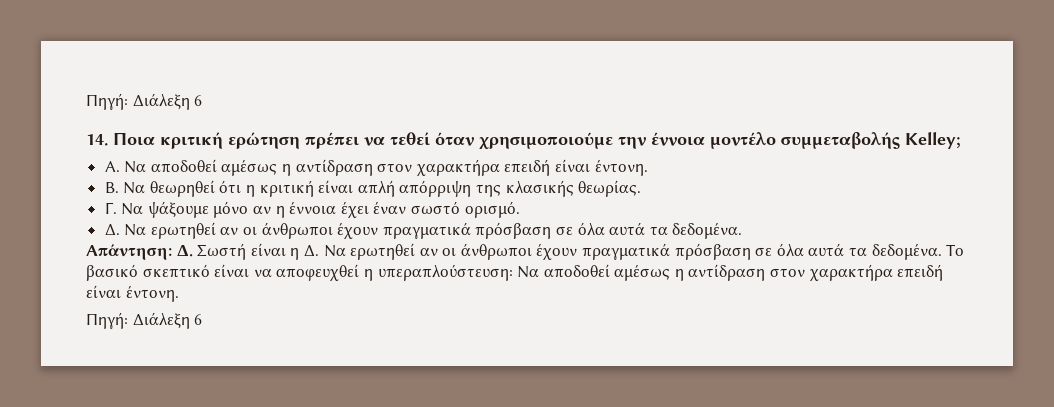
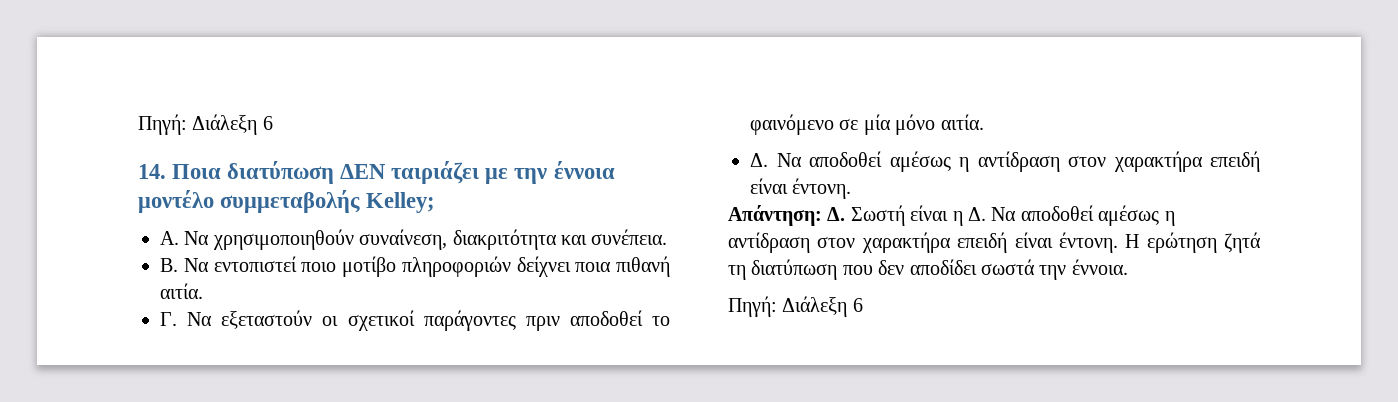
[160,132,613,150] κριτική ερώτηση πρέπει να τεθεί όταν χρησιμοποιούμε -> [227,161,509,184] διατύπωση ΔΕΝ ταιριάζει με
[150,159,648,176] [104,180,642,197] [104,201,520,218] [104,222,743,239] αποδοθεί αμέσως η αντίδραση στον χαρακτήρα επειδή είναι έντονη. // Β. Να θεωρηθεί ότι η κριτική είναι απλή απόρριψη της κλασικής θεωρίας. // Γ. Να ψάξουμε μόνο αν η έννοια έχει έναν σωστό ορισμό. // Δ. Να ερωτηθεί αν οι άνθρωποι έχουν πραγματικά πρόσβαση σε όλα αυτά τα δεδομένα. -> [212,229,668,250] [160,256,670,277] [160,283,203,299] [160,310,670,331] [750,114,984,135] [750,151,1260,172] [750,178,852,199] χρησιμοποιηθούν συναίνεση, διακριτότητα και συνέπεια. // Β. Να εντοπιστεί ποιο μοτίβο πληροφοριών δείχνει ποια πιθανή αιτία. // Γ. Να εξεταστούν οι σχετικοί παράγοντες πριν αποδοθεί το φαινόμενο σε μία μόνο αιτία. // Δ. Να αποδοθεί αμέσως η αντίδραση στον χαρακτήρα επειδή είναι έντονη.
[350,243,965,260] [86,264,944,281] [86,285,179,302] ερωτηθεί αν οι άνθρωποι έχουν πραγματικά πρόσβαση σε όλα αυτά τα δεδομένα. Το βασικό σκεπτικό είναι να αποφευχθεί η υπεραπλούστευση: Να αποδοθεί αμέσως η αντίδραση στον χαρακτήρα επειδή είναι έντονη. -> [1020,205,1175,226] [728,232,1261,253] [728,259,1128,280] αποδοθεί αμέσως η αντίδραση στον χαρακτήρα επειδή είναι έντονη. Η ερώτηση ζητά τη διατύπωση που δεν αποδίδει σωστά την έννοια.

